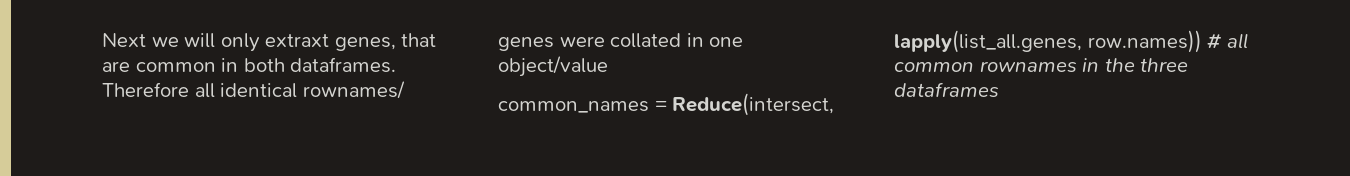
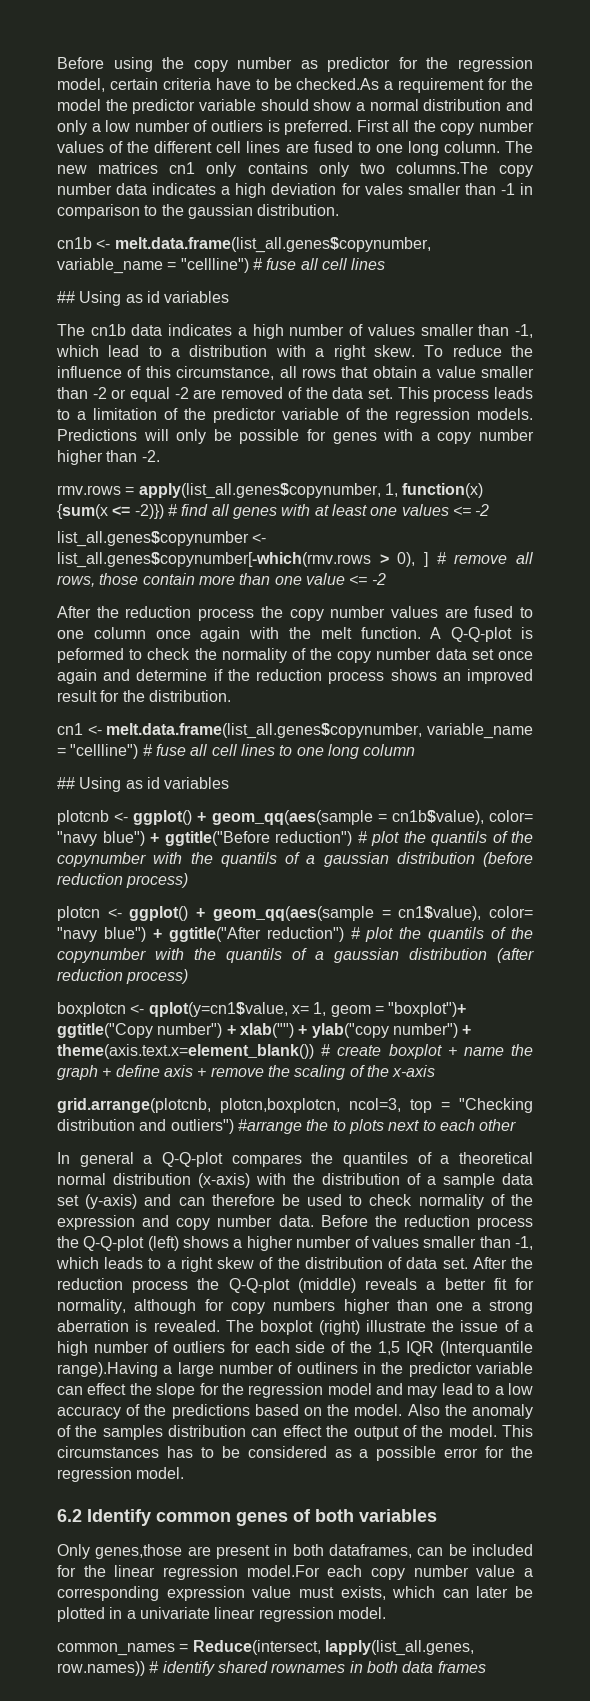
[102,33,437,52] [102,57,397,73] [102,81,405,99] [498,33,744,51] [498,56,608,77] Next we will only extraxt genes, that are common in both dataframes. Therefore all identical rownames/ genes were collated in one object/value -> [57,57,533,72] [57,78,533,93] [57,99,533,114] [57,120,534,135] [57,141,533,156] [57,162,533,177] [57,183,533,198] [57,204,340,219] [57,237,431,253] [57,258,386,274] [57,291,230,306] [57,324,534,339] [56,345,534,360] [57,366,534,380] [57,387,533,402] [57,408,533,423] [57,429,535,444] [57,450,160,465] [57,483,484,499] [57,504,490,519] [57,531,267,547] [57,552,534,568] [57,573,386,587] [57,606,533,621] [57,627,533,642] [57,648,533,663] [57,669,533,684] [57,690,231,702] [57,723,533,739] [57,744,416,759] [57,777,230,792] [57,810,533,825] [57,831,533,846] [57,852,533,867] [57,873,189,888] [57,906,533,921] [57,927,533,942] [57,948,534,963] [57,969,189,984] [57,1002,467,1017] [57,1023,472,1038] [57,1044,534,1059] [57,1065,436,1080] [57,1098,533,1113] [57,1119,517,1134] [57,1152,533,1167] [57,1173,533,1188] [57,1194,533,1209] [57,1215,533,1230] [57,1236,534,1251] [56,1257,533,1272] [57,1278,534,1293] [57,1299,533,1314] [57,1320,533,1335] [57,1341,534,1356] [57,1362,533,1377] [57,1383,534,1398] [57,1404,533,1419] [57,1425,534,1440] [57,1446,533,1461] [57,1467,185,1482] [57,1509,437,1526] [57,1544,533,1559] [57,1565,533,1580] [57,1586,533,1601] [57,1607,386,1622] Before using the copy number as predictor for the regression model, certain criteria have to be checked.As a requirement for the model the predictor variable should show a normal distribution and only a low number of outliers is preferred. First all the copy number values of the different cell lines are fused to one long column. The new matrices cn1 only contains only two columns.The copy number data indicates a high deviation for vales smaller than -1 in comparison to the gaussian distribution. // cn1b <- melt.data.frame(list_all.genes$copynumber, variable_name = "cellline") # fuse all cell lines // ## Using as id variables // The cn1b data indicates a high number of values smaller than -1, which lead to a distribution with a right skew. To reduce the influence of this circumstance, all rows that obtain a value smaller than -2 or equal -2 are removed of the data set. This process leads to a limitation of the predictor variable of the regression models. Predictions will only be possible for genes with a copy number higher than -2. // rmv.rows = apply(list_all.genes$copynumber, 1, function(x) {sum(x <= -2)}) # find all genes with at least one values <= -2 // list_all.genes$copynumber <- list_all.genes$copynumber[-which(rmv.rows > 0), ] # remove all rows, those contain more than one value <= -2 // After the reduction process the copy number values are fused to one column once again with the melt function. A Q-Q-plot is peformed to check the normality of the copy number data set once again and determine if the reduction process shows an improved result for the distribution. // cn1 <- melt.data.frame(list_all.genes$copynumber, variable_name = "cellline") # fuse all cell lines to one long column // ## Using as id variables // plotcnb <- ggplot() + geom_qq(aes(sample = cn1b$value), color= "navy blue") + ggtitle("Before reduction") # plot the quantils of the copynumber with the quantils of a gaussian distribution (before reduction process) // plotcn <- ggplot() + geom_qq(aes(sample = cn1$value), color= "navy blue") + ggtitle("After reduction") # plot the quantils of the copynumber with the quantils of a gaussian distribution (after reduction process) // boxplotcn <- qplot(y=cn1$value, x= 1, geom = "boxplot")+ ggtitle("Copy number") + xlab("") + ylab("copy number") + theme(axis.text.x=element_blank()) # create boxplot + name the graph + define axis + remove the scaling of the x-axis // grid.arrange(plotcnb, plotcn,boxplotcn, ncol=3, top = "Checking distribution and outliers") #arrange the to plots next to each other // In general a Q-Q-plot compares the quantiles of a theoretical normal distribution (x-axis) with the distribution of a sample data set (y-axis) and can therefore be used to check normality of the expression and copy number data. Before the reduction process the Q-Q-plot (left) shows a higher number of values smaller than -1, which leads to a right skew of the distribution of data set. After the reduction process the Q-Q-plot (middle) reveals a better fit for normality, although for copy numbers higher than one a strong aberration is revealed. The boxplot (right) illustrate the issue of a high number of outliers for each side of the 1,5 IQR (Interquantile range).Having a large number of outliners in the predictor variable can effect the slope for the regression model and may lead to a low accuracy of the predictions based on the model. Also the anomaly of the samples distribution can effect the output of the model. This circumstances has to be considered as a possible error for the regression model. // 6.2 Identify common genes of both variables // Only genes,those are present in both dataframes, can be included for the linear regression model.For each copy number value a corresponding expression value must exists, which can later be plotted in a univariate linear regression model.
[1226,33,1248,49] [894,58,1189,72] [894,82,999,97] all common rownames in the three dataframes -> [162,1661,486,1676] identify shared rownames in both data frames

